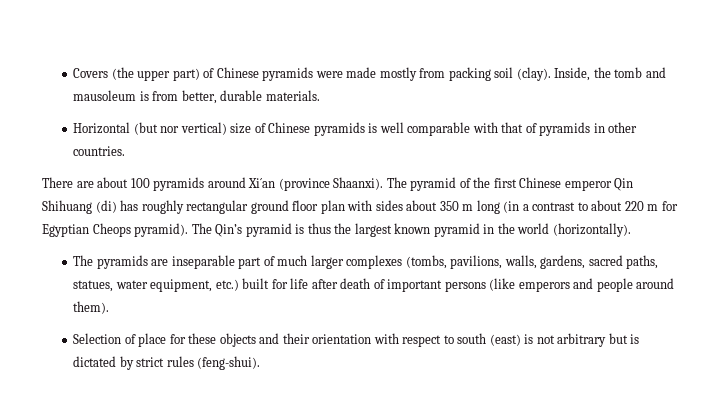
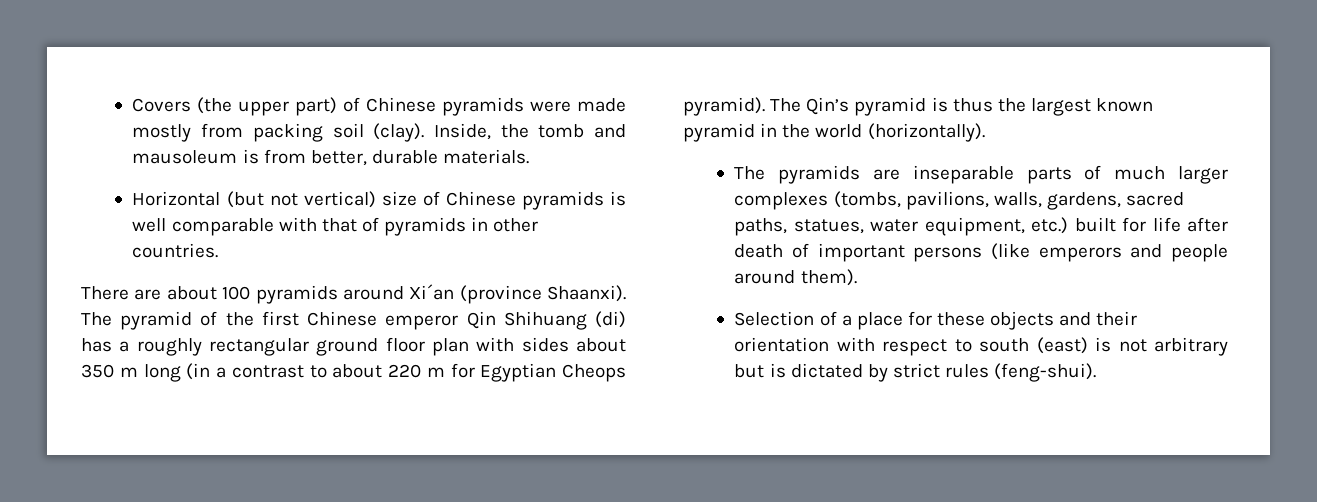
[160,126,180,133] nor -> [269,193,298,206] not
(139, 205) none -> [119,341,130,352] a
[238,257,262,269] part -> [1026,167,1072,184] parts
(136, 339) none -> [841,315,852,326] a

